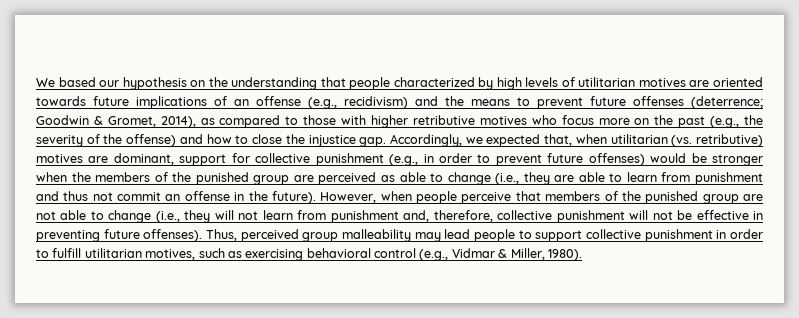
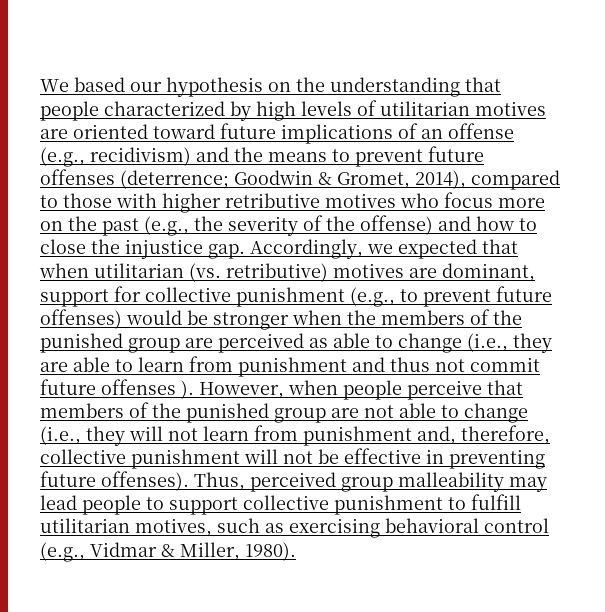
[36,96,86,106] towards -> [153,124,215,139] toward
[200,118,215,125] as -> (466, 179) none
[544,134,573,146] that, -> [482,239,518,254] that
[423,153,472,163] in order -> (395, 297) none
[165,191,316,204] an offense in the future). -> [40,379,194,399] future offenses ).
[716,229,763,239] in order -> (443, 505) none

